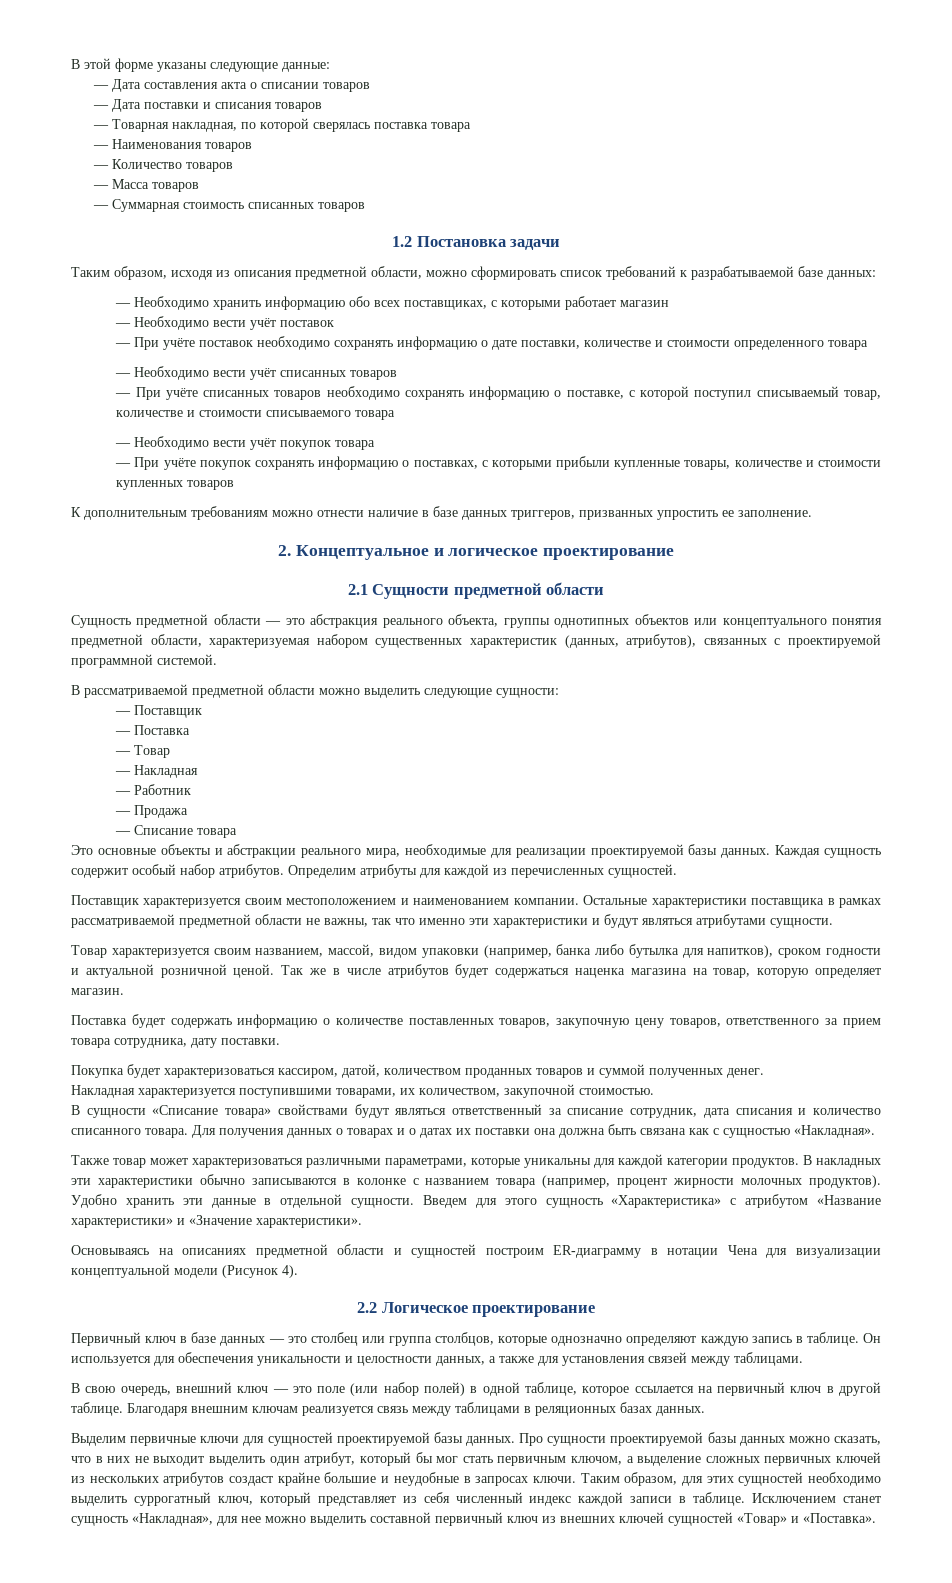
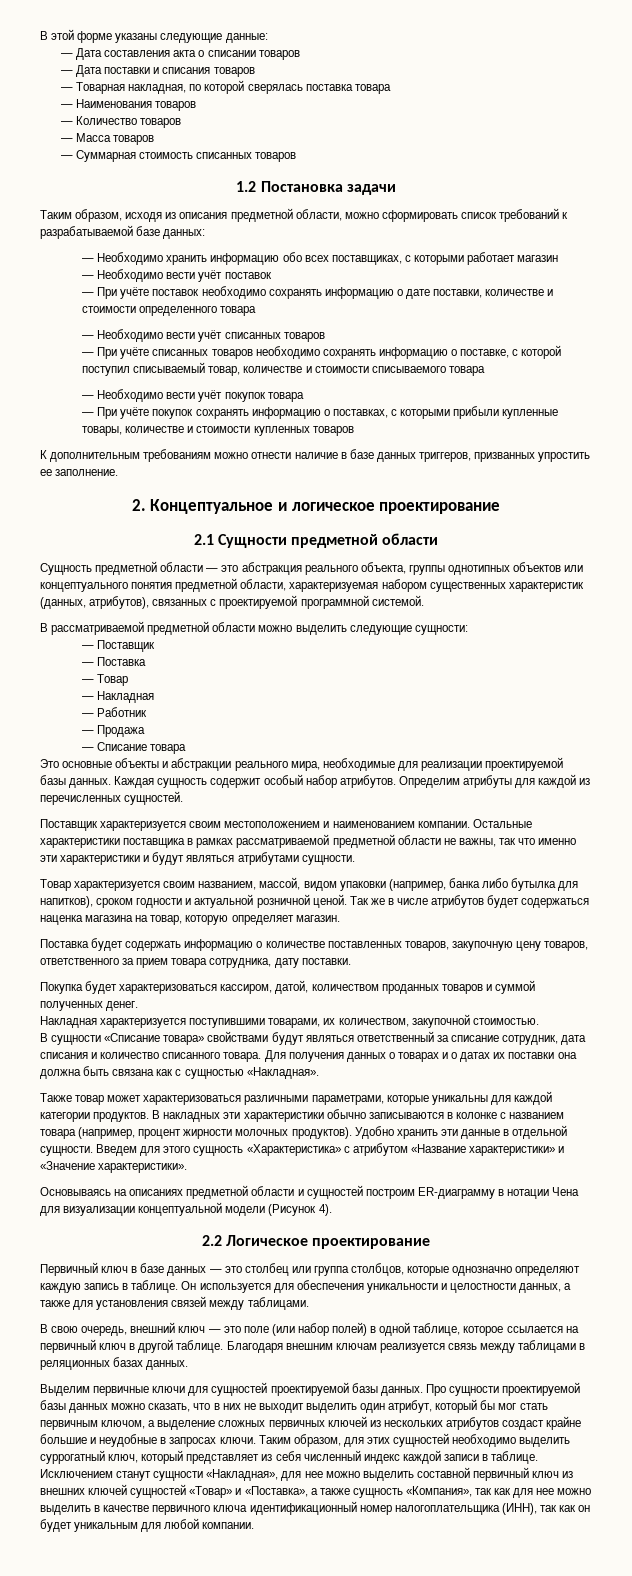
[843,1496,882,1503] [71,1516,128,1526] станет сущность -> [116,1471,204,1481] станут сущности
[803,1513,876,1523] «Поставка». -> [244,1486,592,1498] [40,1501,591,1515] [40,1518,255,1532] «Поставка», а также сущность «Компания», так как для нее можно выделить в качестве первичного ключа идентификационный номер налогоплательщика (ИНН), так как он будет уникальным для любой компании.

